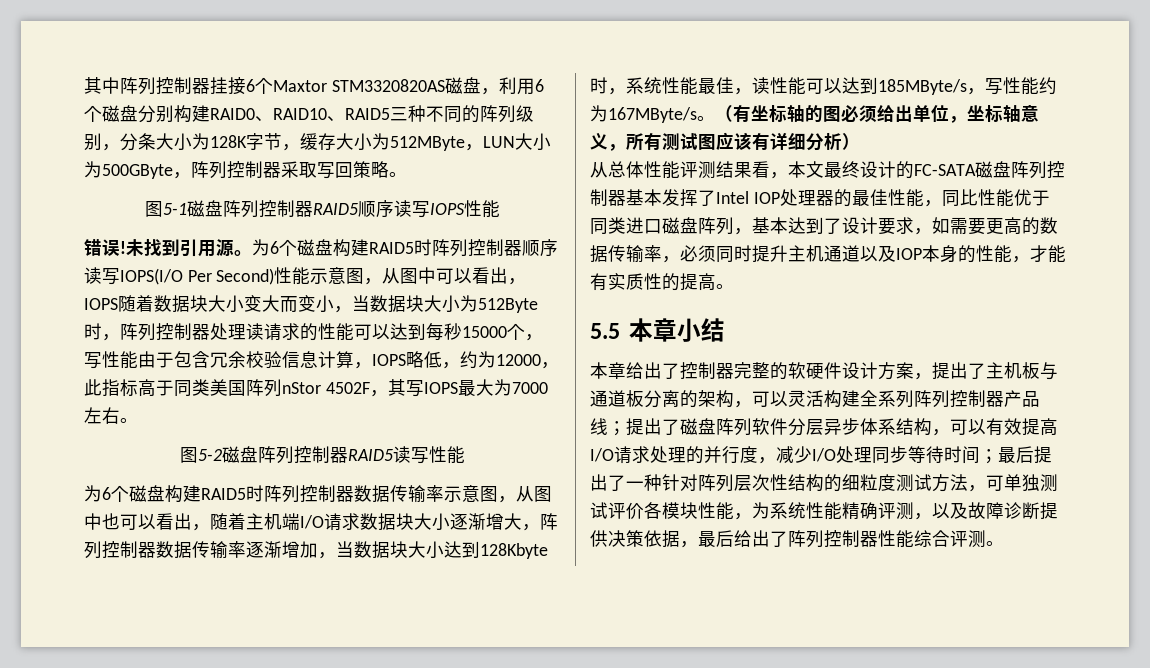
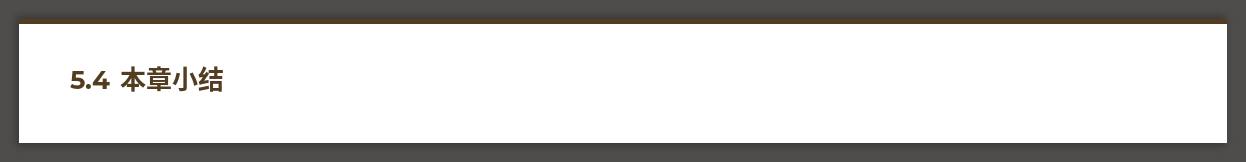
[84,77,544,95] [84,105,534,123] [84,133,551,151] [84,161,407,179] [144,200,500,218] [84,238,558,257] [84,267,527,285] [84,295,538,313] [84,323,543,341] [84,351,559,369] [84,379,548,397] [84,407,138,424] [179,446,465,464] [84,485,552,503] [84,513,558,531] [84,541,548,559] [590,77,1057,95] [590,105,1039,123] [590,132,860,151] [590,161,1065,179] [590,189,1050,207] [590,217,1058,235] [590,245,1066,263] [590,273,734,291] [590,318,725,342] [590,362,1058,380] [590,390,1040,408] [590,418,1058,436] [590,446,1052,464] [590,474,1058,492] [590,502,1058,520] [590,530,1004,548] 其中阵列控制器挂接6个Maxtor STM3320820AS磁盘，利用6个磁盘分别构建RAID0、RAID10、RAID5三种不同的阵列级别，分条大小为128K字节，缓存大小为512MByte，LUN大小为500GByte，阵列控制器采取写回策略。 // 图5-1磁盘阵列控制器RAID5顺序读写IOPS性能 // 错误!未找到引用源。为6个磁盘构建RAID5时阵列控制器顺序读写IOPS(I/O Per Second)性能示意图，从图中可以看出，IOPS随着数据块大小变大而变小，当数据块大小为512Byte时，阵列控制器处理读请求的性能可以达到每秒15000个，写性能由于包含冗余校验信息计算，IOPS略低，约为12000，此指标高于同类美国阵列nStor 4502F，其写IOPS最大为7000左右。 // 图5-2磁盘阵列控制器RAID5读写性能 // 为6个磁盘构建RAID5时阵列控制器数据传输率示意图，从图中也可以看出，随着主机端I/O请求数据块大小逐渐增大，阵列控制器数据传输率逐渐增加，当数据块大小达到128Kbyte时，系统性能最佳，读性能可以达到185MByte/s，写性能约为167MByte/s。（有坐标轴的图必须给出单位，坐标轴意义，所有测试图应该有详细分析） // 从总体性能评测结果看，本文最终设计的FC-SATA磁盘阵列控制器基本发挥了Intel IOP处理器的最佳性能，同比性能优于同类进口磁盘阵列，基本达到了设计要求，如需要更高的数据传输率，必须同时提升主机通道以及IOP本身的性能，才能有实质性的提高。 // 5.5本章小结 // 本章给出了控制器完整的软硬件设计方案，提出了主机板与通道板分离的架构，可以灵活构建全系列阵列控制器产品线；提出了磁盘阵列软件分层异步体系结构，可以有效提高I/O请求处理的并行度，减少I/O处理同步等待时间；最后提出了一种针对阵列层次性结构的细粒度测试方法，可单独测试评价各模块性能，为系统性能精确评测，以及故障诊断提供决策依据，最后给出了阵列控制器性能综合评测。 -> [70,66,224,92] 5.4本章小结

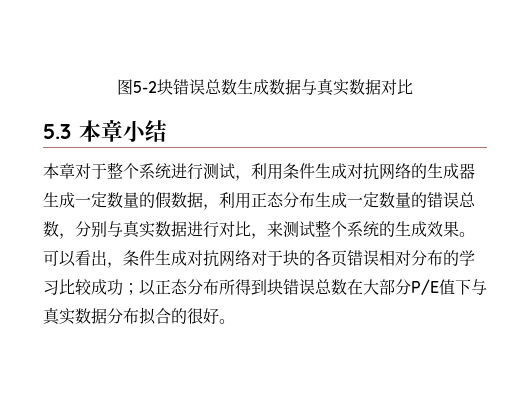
[70,66,224,92] 5.4本章小结 -> [117,78,413,96] [43,120,167,142] [43,162,475,181] [43,192,476,210] [43,220,475,239] [43,250,475,268] [43,279,487,296] [43,307,235,325] 图5-2块错误总数生成数据与真实数据对比 // 5.3本章小结 // 本章对于整个系统进行测试，利用条件生成对抗网络的生成器生成一定数量的假数据，利用正态分布生成一定数量的错误总数，分别与真实数据进行对比，来测试整个系统的生成效果。可以看出，条件生成对抗网络对于块的各页错误相对分布的学习比较成功；以正态分布所得到块错误总数在大部分P/E值下与真实数据分布拟合的很好。

